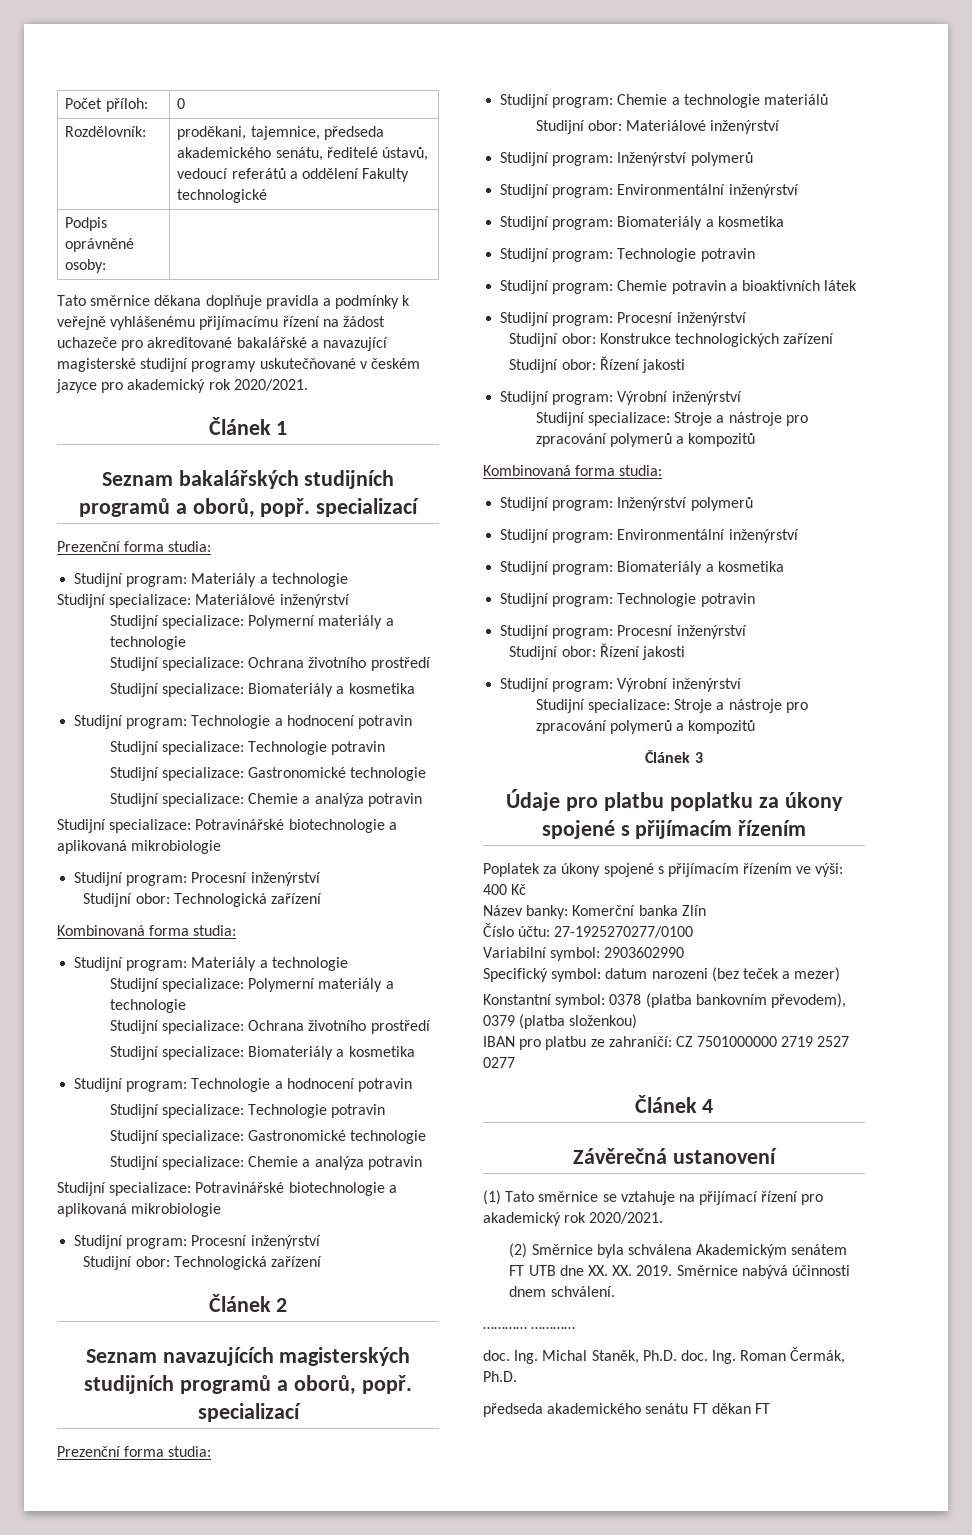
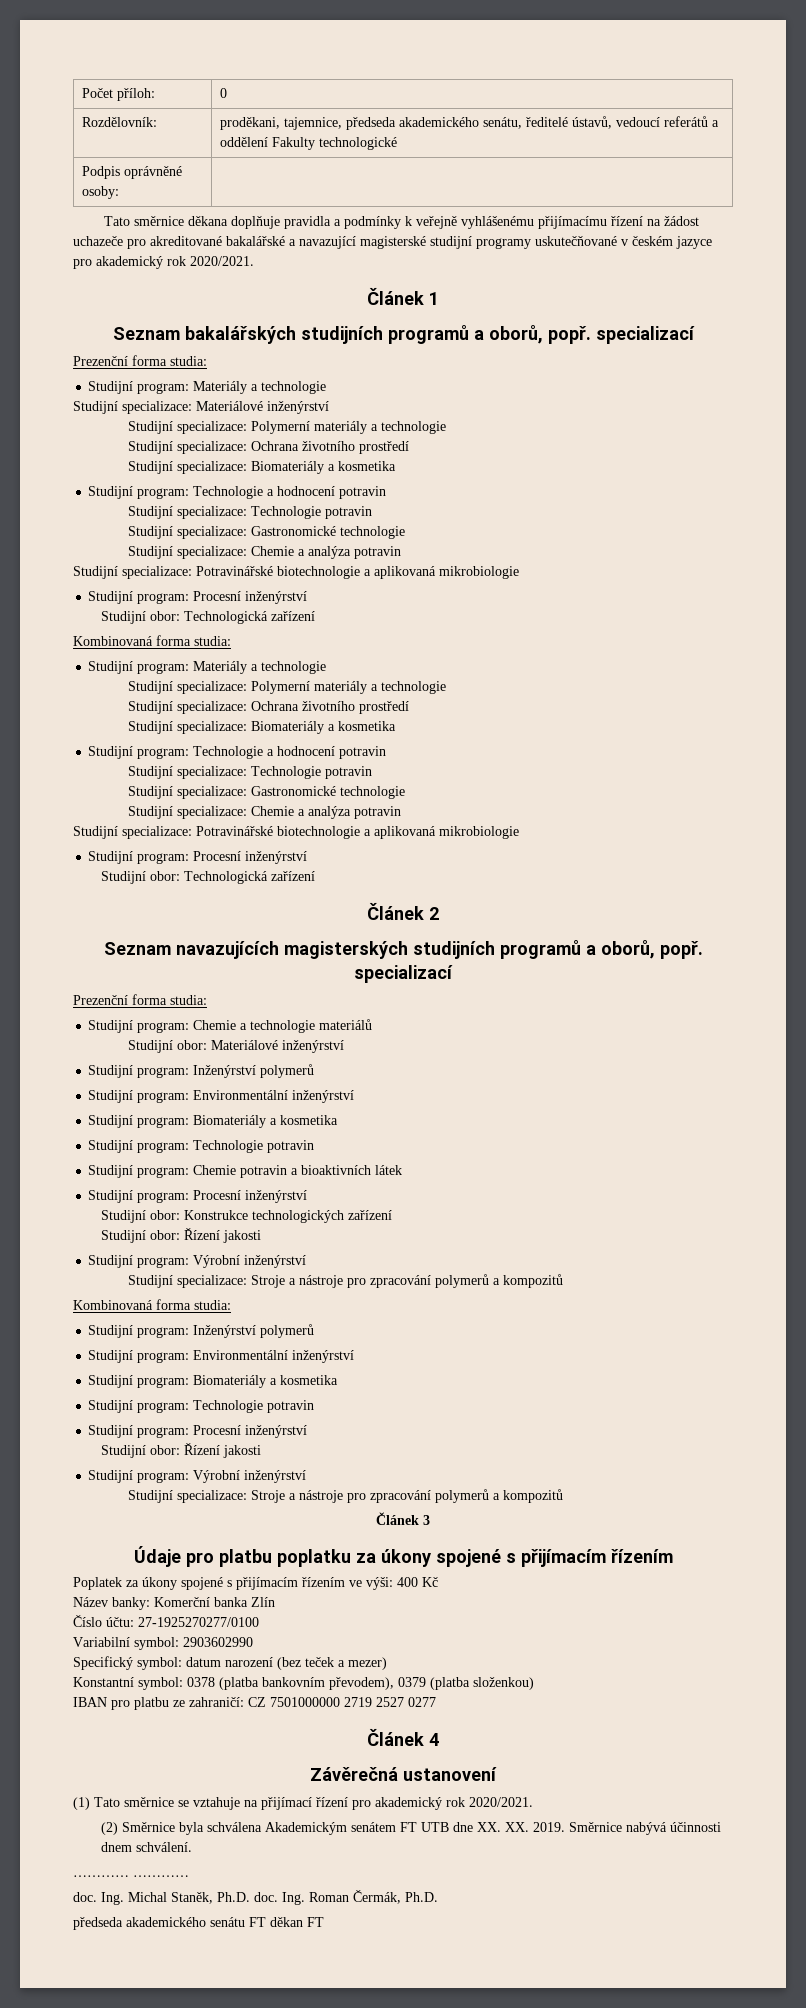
[651,968,708,979] narozeni -> [225,1657,273,1667] narození

